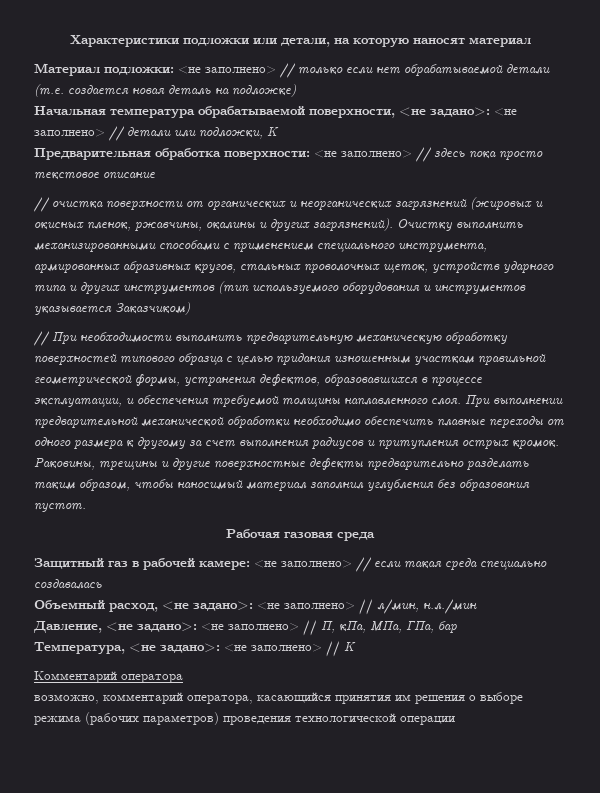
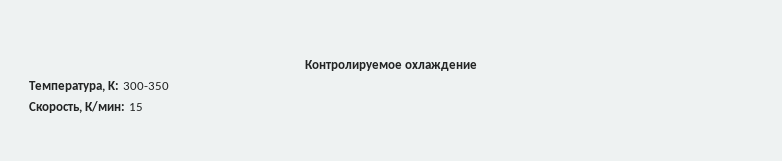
[69,35,531,47] [34,63,550,78] [34,84,296,97] [34,105,517,118] [34,126,279,141] [34,147,543,162] [34,172,155,180] [34,197,543,212] [34,218,523,231] [34,240,487,252] [34,261,554,273] [34,281,526,294] [34,302,190,315] [34,331,508,346] [34,353,546,365] [34,374,482,386] [34,395,563,407] [34,416,564,428] [34,437,559,449] [34,458,529,470] [34,479,530,491] [34,503,86,512] [226,529,375,541] [34,557,547,572] [34,579,102,589] [34,599,477,615] [33,620,457,636] [34,641,356,657] [34,671,183,683] [34,692,523,704] [34,712,455,725] Характеристики подложки или детали, на которую наносят материал // Материал подложки: <не заполнено> // только если нет обрабатываемой детали (т.е. создается новая деталь на подложке) // Начальная температура обрабатываемой поверхности, <не задано>: <не заполнено> // детали или подложки, К // Предварительная обработка поверхности: <не заполнено> // здесь пока просто текстовое описание // // очистка поверхности от органических и неорганических загрязнений (жировых и окисных пленок, ржавчины, окалины и других загрязнений). Очистку выполнить механизированными способами с применением специального инструмента, армированных абразивных кругов, стальных проволочных щеток, устройств ударного типа и других инструментов (тип используемого оборудования и инструментов указывается Заказчиком) // // При необходимости выполнить предварительную механическую обработку поверхностей типового образца с целью придания изношенным участкам правильной геометрической формы, устранения дефектов, образовавшихся в процессе эксплуатации, и обеспечения требуемой толщины наплавленного слоя. При выполнении предварительной механической обработки необходимо обеспечить плавные переходы от одного размера к другому за счет выполнения радиусов и притупления острых кромок. Раковины, трещины и другие поверхностные дефекты предварительно разделать таким образом, чтобы наносимый материал заполнил углубления без образования пустот. // Рабочая газовая среда // Защитный газ в рабочей камере: <не заполнено> // если такая среда специально создавалась // Объемный расход, <не задано>: <не заполнено> // л/мин, н.л./мин // Давление, <не задано>: <не заполнено> // П, кПа, МПа, ГПа, бар // Температура, <не задано>: <не заполнено> // К // Комментарий оператора // возможно, комментарий оператора, касающийся принятия им решения о выборе режима (рабочих параметров) проведения технологической операции -> [304,60,478,71] [29,81,169,92] [29,101,143,113] Контролируемое охлаждение // Температура, K: 300-350 // Скорость, К/мин: 15

